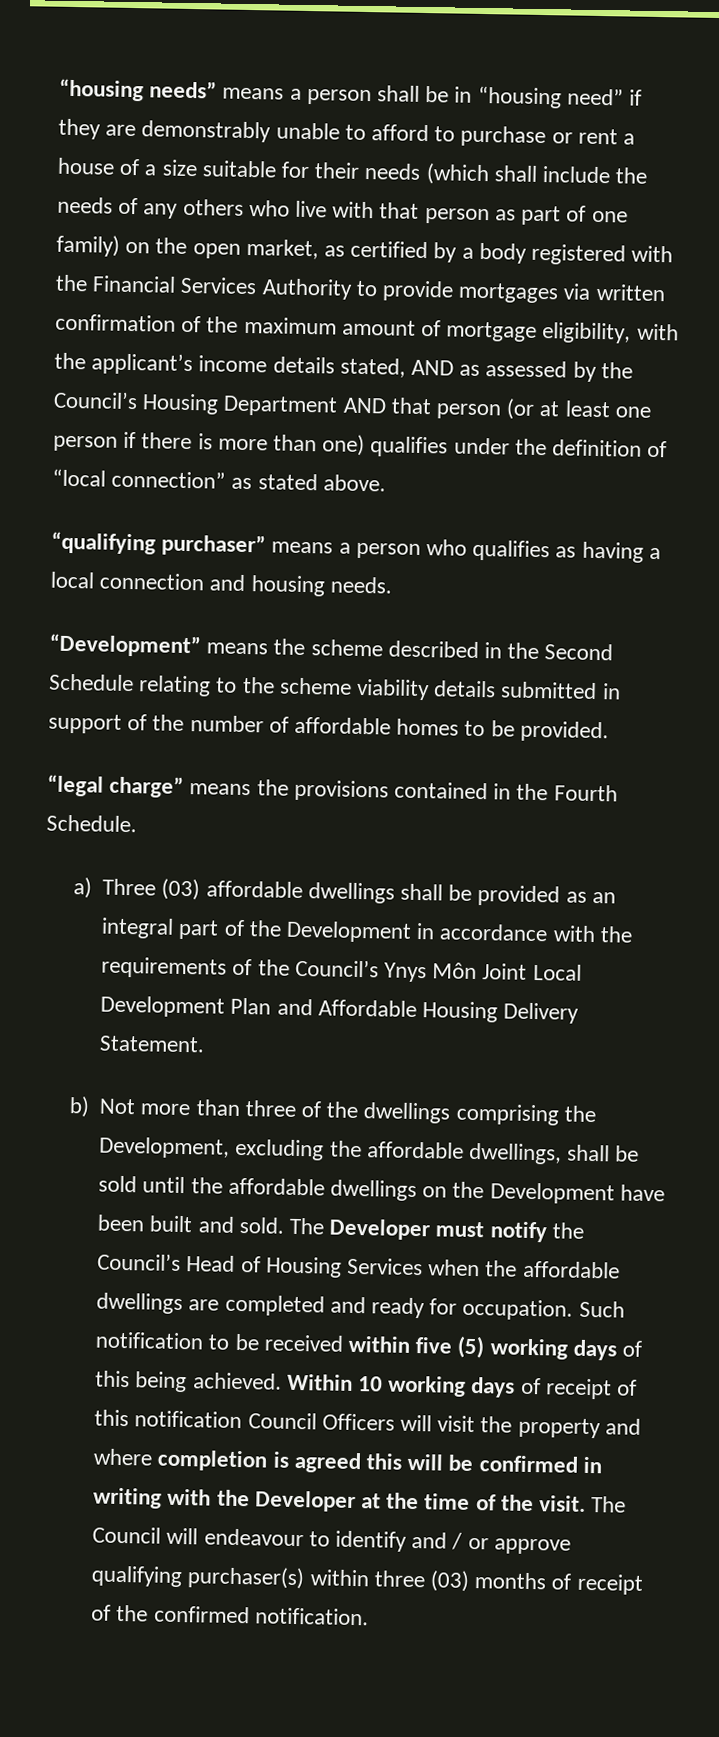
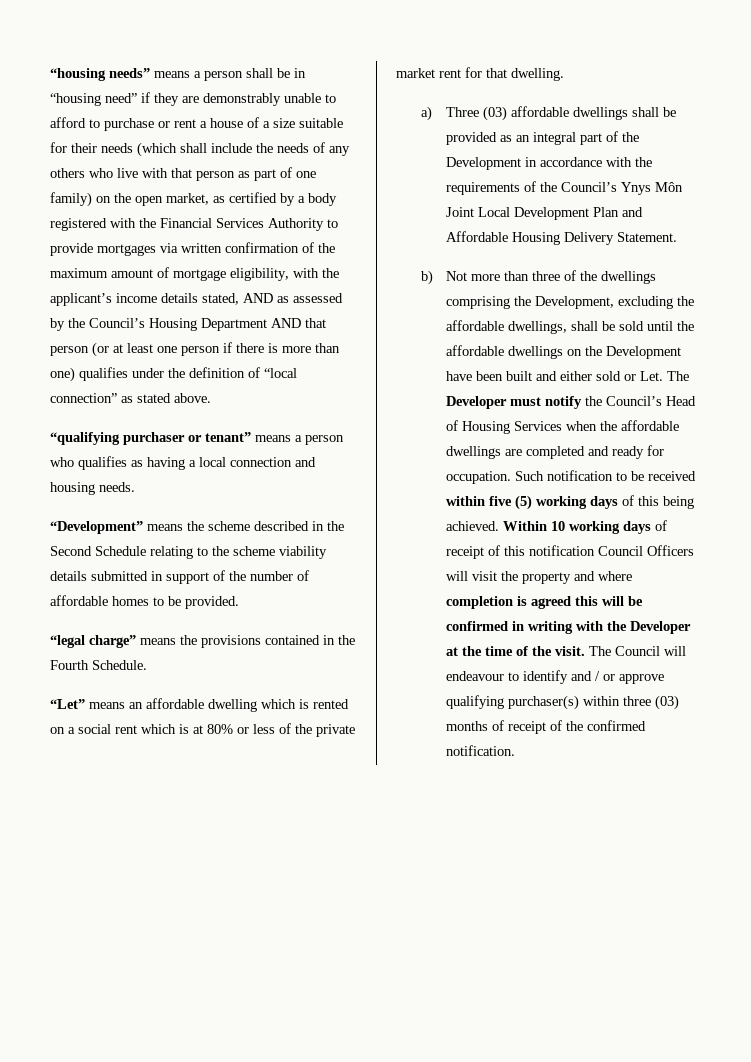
[161,533,267,557] purchaser” -> [123,432,251,445] purchaser or tenant”
(137, 823) none -> [50,698,349,712] [50,723,355,737] [396,67,564,81] // “Let” means an affordable dwelling which is rented on a social rent which is at 80% or less of the private market rent for that dwelling.
[238,1216,285,1234] sold. -> [560,371,664,381] either sold or Let.

